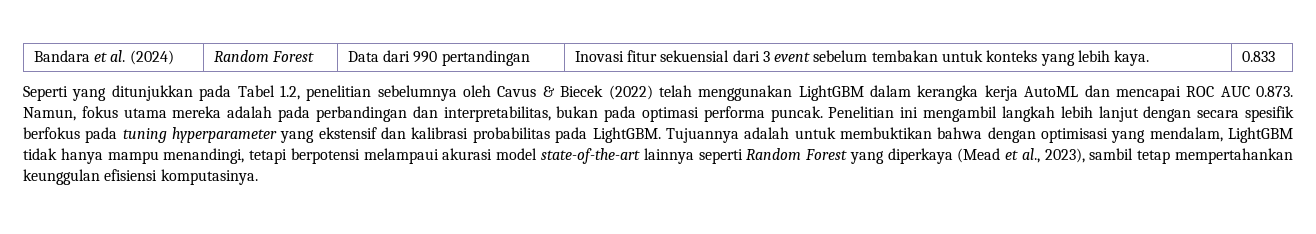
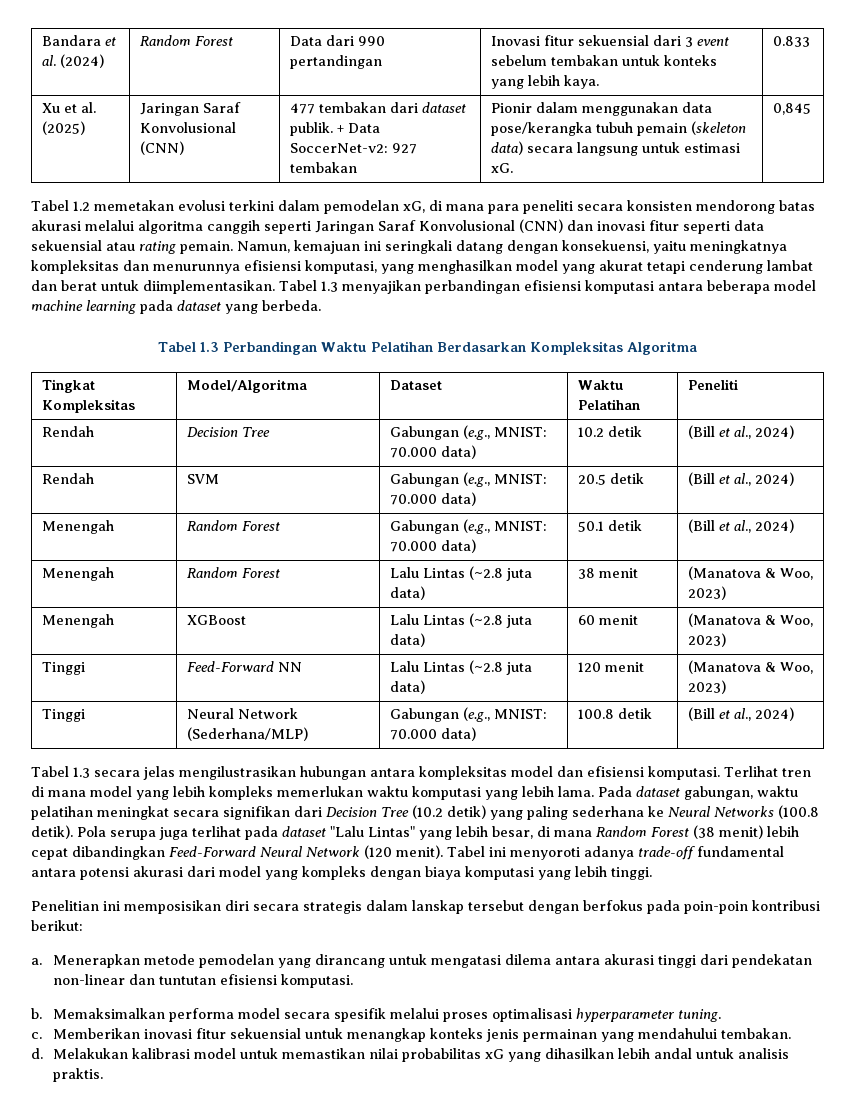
[23,85,1293,101] [23,106,1295,122] [23,127,1293,143] [23,148,1293,164] [23,169,258,185] // Seperti yang ditunjukkan pada Tabel 1.2, penelitian sebelumnya oleh Cavus & Biecek (2022) telah menggunakan LightGBM dalam kerangka kerja AutoML dan mencapai ROC AUC 0.873. Namun, fokus utama mereka adalah pada perbandingan dan interpretabilitas, bukan pada optimasi performa puncak. Penelitian ini mengambil langkah lebih lanjut dengan secara spesifik berfokus pada tuning hyperparameter yang ekstensif dan kalibrasi probabilitas pada LightGBM. Tujuannya adalah untuk membuktikan bahwa dengan optimisasi yang mendalam, LightGBM tidak hanya mampu menandingi, tetapi berpotensi melampaui akurasi model state-of-the-art lainnya seperti Random Forest yang diperkaya (Mead et al., 2023), sambil tetap mempertahankan keunggulan efisiensi komputasinya. -> [41,102,96,113] [41,121,85,135] [139,102,241,116] [139,122,236,133] [139,141,184,155] [289,102,466,114] [289,122,380,136] [289,143,417,154] [289,162,357,173] [490,102,712,116] [490,121,746,136] [490,141,740,156] [490,163,513,173] [772,103,811,115] [31,200,815,214] [31,219,764,234] [31,240,787,254] [31,260,813,274] [31,280,816,294] [31,300,321,314] [158,341,697,355] [41,379,95,393] [41,399,135,413] [186,379,307,393] [389,380,442,390] [577,380,624,390] [577,399,640,410] [687,379,738,390] [41,426,94,437] [186,427,270,437] [389,425,547,440] [389,445,476,459] [577,426,642,437] [687,425,794,439] [41,473,94,484] [186,474,219,484] [389,472,547,487] [389,492,476,506] [577,473,644,485] [687,472,794,486] [41,520,114,534] [186,520,280,531] [389,519,547,534] [389,539,476,553] [577,520,642,532] [687,519,794,533] [41,567,114,581] [186,567,280,578] [389,566,532,581] [389,586,425,600] [577,568,638,579] [687,566,813,580] [687,586,726,600] [41,614,114,628] [186,615,246,625] [389,613,532,628] [389,633,425,647] [577,615,638,625] [687,613,813,627] [687,633,726,647] [41,662,85,675] [186,661,302,672] [389,660,532,675] [389,680,425,694] [577,662,644,672] [687,660,813,674] [687,680,726,694] [41,709,85,722] [186,708,298,719] [186,727,308,741] [389,707,547,722] [389,727,476,741] [577,708,652,719] [687,707,794,721] [31,766,811,780] [31,786,798,800] [31,805,819,820] [31,825,799,840] [31,845,784,860] [31,866,652,880] [31,900,820,914] [31,920,83,931] [31,954,812,968] [52,974,353,988] [31,1008,721,1022] [31,1028,791,1042] [31,1048,789,1062] [52,1068,103,1082] // Xu et al. (2025) | Jaringan Saraf Konvolusional (CNN) | 477 tembakan dari dataset publik. + Data SoccerNet-v2: 927 tembakan | Pionir dalam menggunakan data pose/kerangka tubuh pemain (skeleton data) secara langsung untuk estimasi xG. | 0,845 // Tabel 1.2 memetakan evolusi terkini dalam pemodelan xG, di mana para peneliti secara konsisten mendorong batas akurasi melalui algoritma canggih seperti Jaringan Saraf Konvolusional (CNN) dan inovasi fitur seperti data sekuensial atau rating pemain. Namun, kemajuan ini seringkali datang dengan konsekuensi, yaitu meningkatnya kompleksitas dan menurunnya efisiensi komputasi, yang menghasilkan model yang akurat tetapi cenderung lambat dan berat untuk diimplementasikan. Tabel 1.3 menyajikan perbandingan efisiensi komputasi antara beberapa model machine learning pada dataset yang berbeda. // Tabel 1.3 Perbandingan Waktu Pelatihan Berdasarkan Kompleksitas Algoritma // Tingkat Kompleksitas | Model/Algoritma | Dataset | Waktu Pelatihan | Peneliti // Rendah | Decision Tree | Gabungan (e.g., MNIST: 70.000 data) | 10.2 detik | (Bill et al., 2024) // Rendah | SVM | Gabungan (e.g., MNIST: 70.000 data) | 20.5 detik | (Bill et al., 2024) // Menengah | Random Forest | Gabungan (e.g., MNIST: 70.000 data) | 50.1 detik | (Bill et al., 2024) // Menengah | Random Forest | Lalu Lintas (~2.8 juta data) | 38 menit | (Manatova & Woo, 2023) // Menengah | XGBoost | Lalu Lintas (~2.8 juta data) | 60 menit | (Manatova & Woo, 2023) // Tinggi | Feed-Forward NN | Lalu Lintas (~2.8 juta data) | 120 menit | (Manatova & Woo, 2023) // Tinggi | Neural Network (Sederhana/MLP) | Gabungan (e.g., MNIST: 70.000 data) | 100.8 detik | (Bill et al., 2024) // Tabel 1.3 secara jelas mengilustrasikan hubungan antara kompleksitas model dan efisiensi komputasi. Terlihat tren di mana model yang lebih kompleks memerlukan waktu komputasi yang lebih lama. Pada dataset gabungan, waktu pelatihan meningkat secara signifikan dari Decision Tree (10.2 detik) yang paling sederhana ke Neural Networks (100.8 detik). Pola serupa juga terlihat pada dataset "Lalu Lintas" yang lebih besar, di mana Random Forest (38 menit) lebih cepat dibandingkan Feed-Forward Neural Network (120 menit). Tabel ini menyoroti adanya trade-off fundamental antara potensi akurasi dari model yang kompleks dengan biaya komputasi yang lebih tinggi. // Penelitian ini memposisikan diri secara strategis dalam lanskap tersebut dengan berfokus pada poin-poin kontribusi berikut: // a. Menerapkan metode pemodelan yang dirancang untuk mengatasi dilema antara akurasi tinggi dari pendekatan non-linear dan tuntutan efisiensi komputasi. // b. Memaksimalkan performa model secara spesifik melalui proses optimalisasi hyperparameter tuning. // c. Memberikan inovasi fitur sekuensial untuk menangkap konteks jenis permainan yang mendahului tembakan. // d. Melakukan kalibrasi model untuk memastikan nilai probabilitas xG yang dihasilkan lebih andal untuk analisis praktis.

